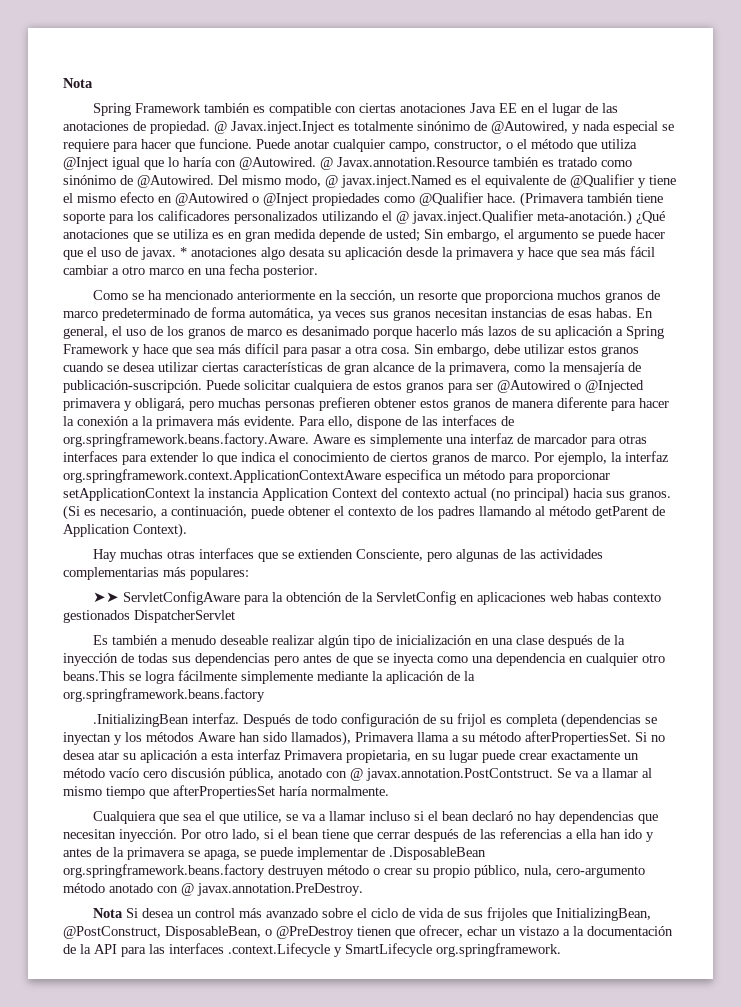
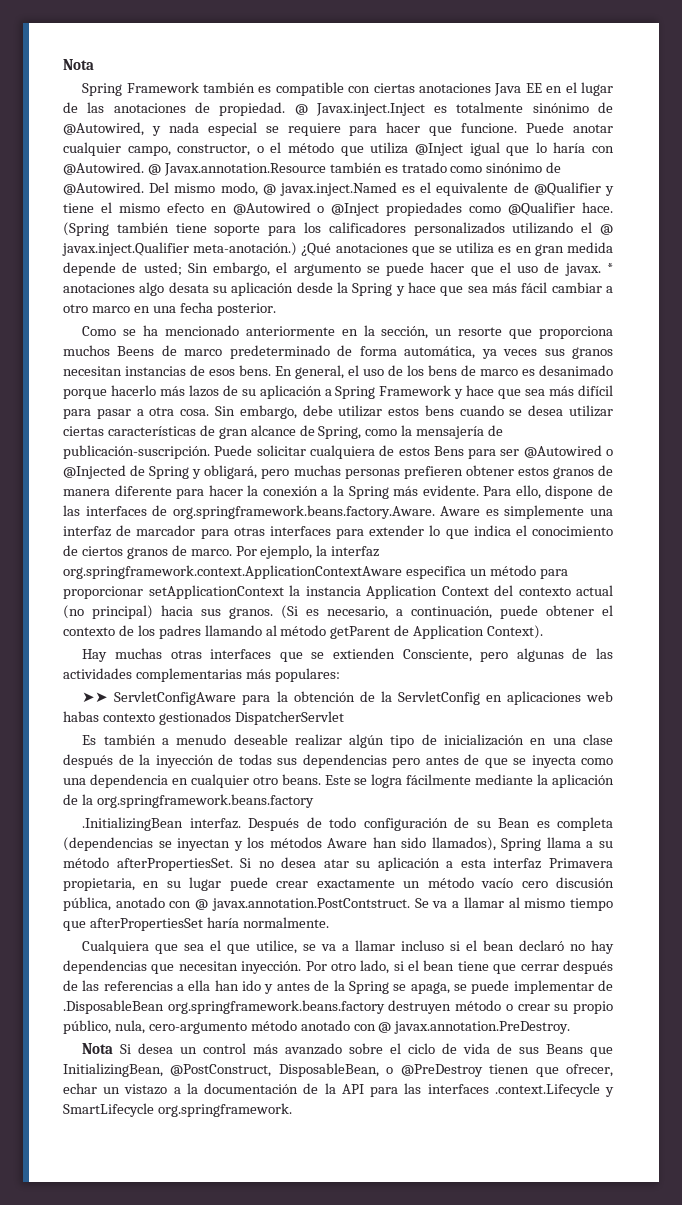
[520,192,584,207] (Primavera -> [63,222,109,236] (Spring
[456,247,514,260] primavera -> [352,283,393,296] Spring
[605,292,644,303] granos -> [117,346,155,356] Beens
[568,308,632,318] esas habas. -> [209,365,271,376] esos bens.
[188,328,226,339] granos -> [428,365,457,376] bens
[601,346,639,357] granos -> [424,405,454,416] bens
[435,362,510,375] la primavera, -> [318,426,362,439] Spring,
[406,382,444,393] granos -> [433,446,464,456] Bens
[63,398,121,411] primavera -> [130,465,190,479] de Spring
[156,416,214,429] primavera -> [348,486,389,499] Spring
[63,671,125,681] beans.This -> [281,774,351,785] beans. Este
[241,671,313,684] simplemente -> (472, 779) none
[457,713,487,727] frijol -> [498,818,531,828] Bean
[355,732,414,742] Primavera -> [501,838,542,851] Spring
[127,847,185,860] primavera -> [348,981,389,994] Spring
[487,907,529,921] frijoles -> [546,1044,584,1054] Beans

